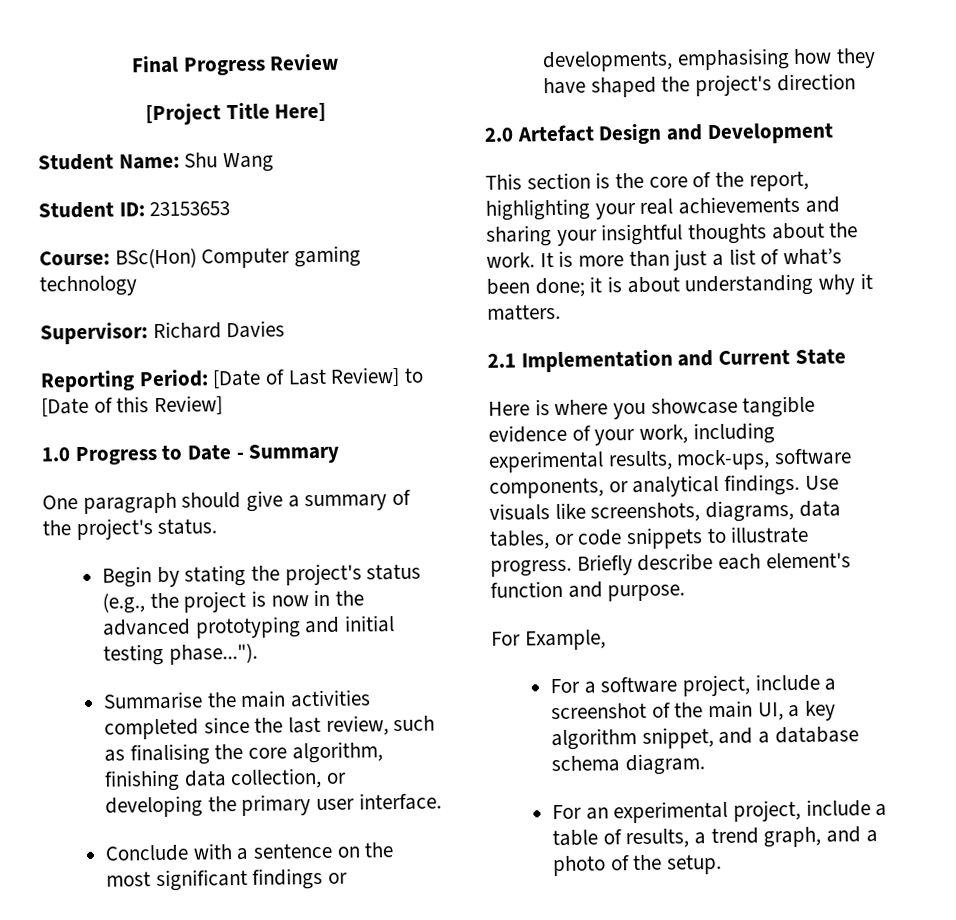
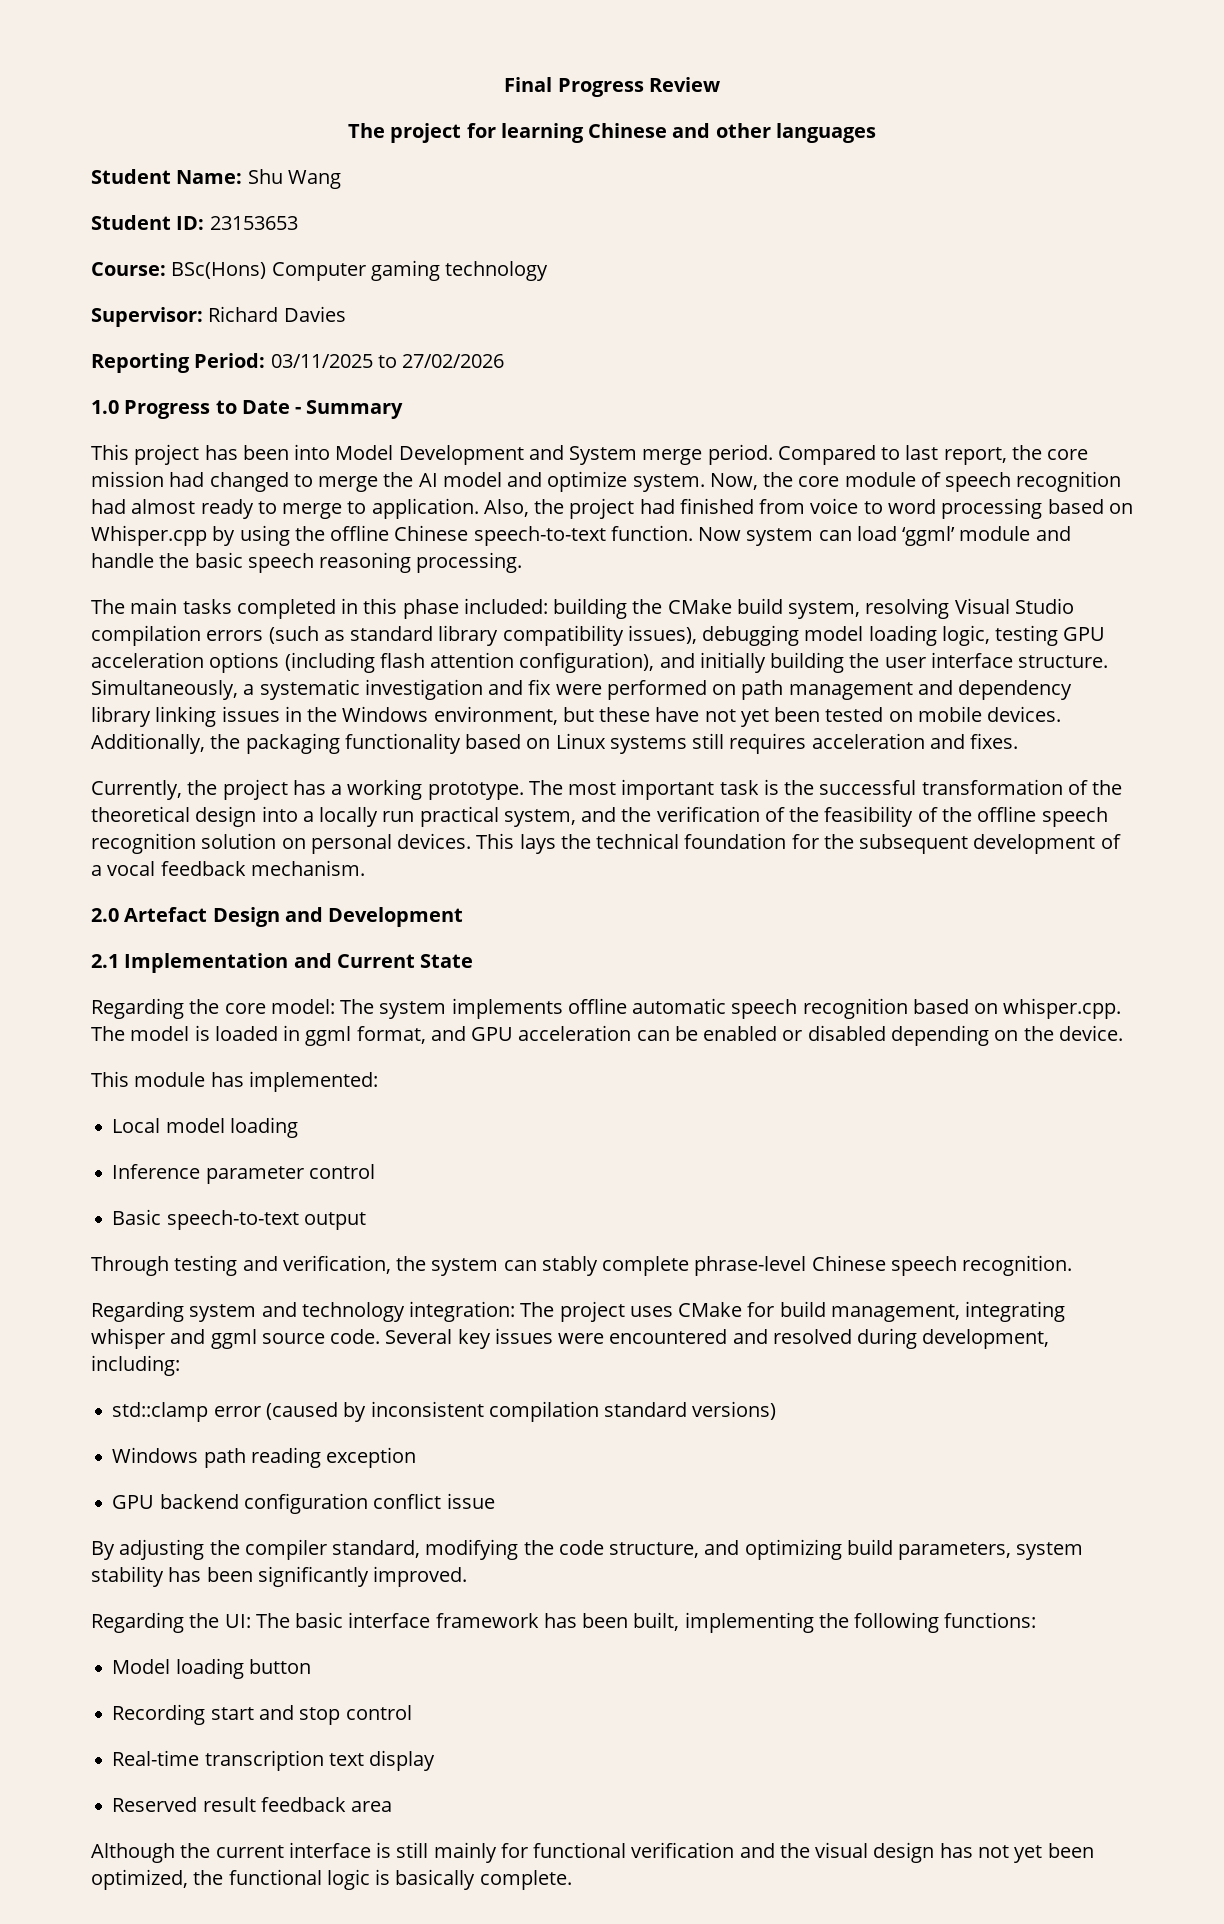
[144,102,327,126] [Project Title Here] -> [348,123,876,143] The project for learning Chinese and other languages
[114,247,197,269] BSc(Hon) -> [171,262,267,279] BSc(Hons)
[212,366,425,389] [41,395,224,417] [Date of Last Review] to [Date of this Review] -> [270,354,505,368] 03/11/2025 to 27/02/2026
[42,489,412,514] [42,518,218,541] [102,563,422,588] [102,589,365,614] [102,615,396,639] [103,642,258,666] [103,689,372,710] [104,715,436,740] [104,741,383,766] [104,767,348,792] [105,792,442,818] [105,842,394,862] [106,867,349,892] [542,47,877,73] [543,73,856,98] One paragraph should give a summary of the project's status. // Begin by stating the project's status (e.g., the project is now in the advanced prototyping and initial testing phase..."). // Summarise the main activities completed since the last review, such as finalising the core algorithm, finishing data collection, or developing the primary user interface. // Conclude with a sentence on the most significant findings or developments, emphasising how they have shaped the project's direction -> [91,444,1089,465] [91,471,1122,492] [91,498,1133,519] [91,525,1071,546] [91,552,523,573] [91,598,1074,619] [91,625,1106,646] [91,652,1109,673] [91,679,1073,700] [91,706,1062,727] [91,733,1019,754] [91,779,1123,800] [91,806,1108,827] [91,833,1121,854] [91,860,365,876] This project has been into Model Development and System merge period. Compared to last report, the core mission had changed to merge the AI model and optimize system. Now, the core module of speech recognition had almost ready to merge to application. Also, the project had finished from voice to word processing based on Whisper.cpp by using the offline Chinese speech-to-text function. Now system can load ‘ggml’ module and handle the basic speech reasoning processing. // The main tasks completed in this phase included: building the CMake build system, resolving Visual Studio compilation errors (such as standard library compatibility issues), debugging model loading logic, testing GPU acceleration options (including flash attention configuration), and initially building the user interface structure. Simultaneously, a systematic investigation and fix were performed on path management and dependency library linking issues in the Windows environment, but these have not yet been tested on mobile devices. Additionally, the packaging functionality based on Linux systems still requires acceleration and fixes. // Currently, the project has a working prototype. The most important task is the successful transformation of the theoretical design into a locally run practical system, and the verification of the feasibility of the offline speech recognition solution on personal devices. This lays the technical foundation for the subsequent development of a vocal feedback mechanism.
[485,170,809,192] [485,195,840,221] [486,222,859,247] [486,248,843,271] [486,273,873,298] [487,303,561,321] // This section is the core of the report, highlighting your real achievements and sharing your insightful thoughts about the work. It is more than just a list of what’s been done; it is about understanding why it matters. -> (464, 917) none
[488,395,816,420] [488,422,775,446] [488,448,853,473] [489,473,839,499] [489,500,841,523] [489,525,810,550] [490,552,851,577] [490,580,686,602] [491,629,606,651] [550,673,837,697] [551,700,837,721] [551,726,859,751] [551,753,705,776] [552,799,888,824] [552,826,878,849] [552,853,723,877] Here is where you showcase tangible evidence of your work, including experimental results, mock-ups, software components, or analytical findings. Use visuals like screenshots, diagrams, data tables, or code snippets to illustrate progress. Briefly describe each element's function and purpose. // For Example, // For a software project, include a screenshot of the main UI, a key algorithm snippet, and a database schema diagram. // For an experimental project, include a table of results, a trend graph, and a photo of the setup. -> [91,998,1122,1019] [91,1025,1123,1046] [91,1071,378,1092] [112,1117,298,1138] [112,1164,375,1184] [112,1209,366,1230] [91,1255,1073,1276] [91,1301,1066,1322] [91,1328,1050,1349] [91,1355,180,1376] [112,1401,777,1422] [112,1447,417,1468] [112,1493,495,1514] [91,1539,1084,1560] [91,1566,468,1587] [91,1612,1037,1633] [112,1658,311,1679] [112,1704,412,1725] [112,1750,436,1771] [112,1797,393,1812] [91,1842,1094,1863] [91,1869,572,1890] Regarding the core model: The system implements offline automatic speech recognition based on whisper.cpp. The model is loaded in ggml format, and GPU acceleration can be enabled or disabled depending on the device. // This module has implemented: // Local model loading // Inference parameter control // Basic speech-to-text output // Through testing and verification, the system can stably complete phrase-level Chinese speech recognition. // Regarding system and technology integration: The project uses CMake for build management, integrating whisper and ggml source code. Several key issues were encountered and resolved during development, including: // std::clamp error (caused by inconsistent compilation standard versions) // Windows path reading exception // GPU backend configuration conflict issue // By adjusting the compiler standard, modifying the code structure, and optimizing build parameters, system stability has been significantly improved. // Regarding the UI: The basic interface framework has been built, implementing the following functions: // Model loading button // Recording start and stop control // Real-time transcription text display // Reserved result feedback area // Although the current interface is still mainly for functional verification and the visual design has not yet been optimized, the functional logic is basically complete.

